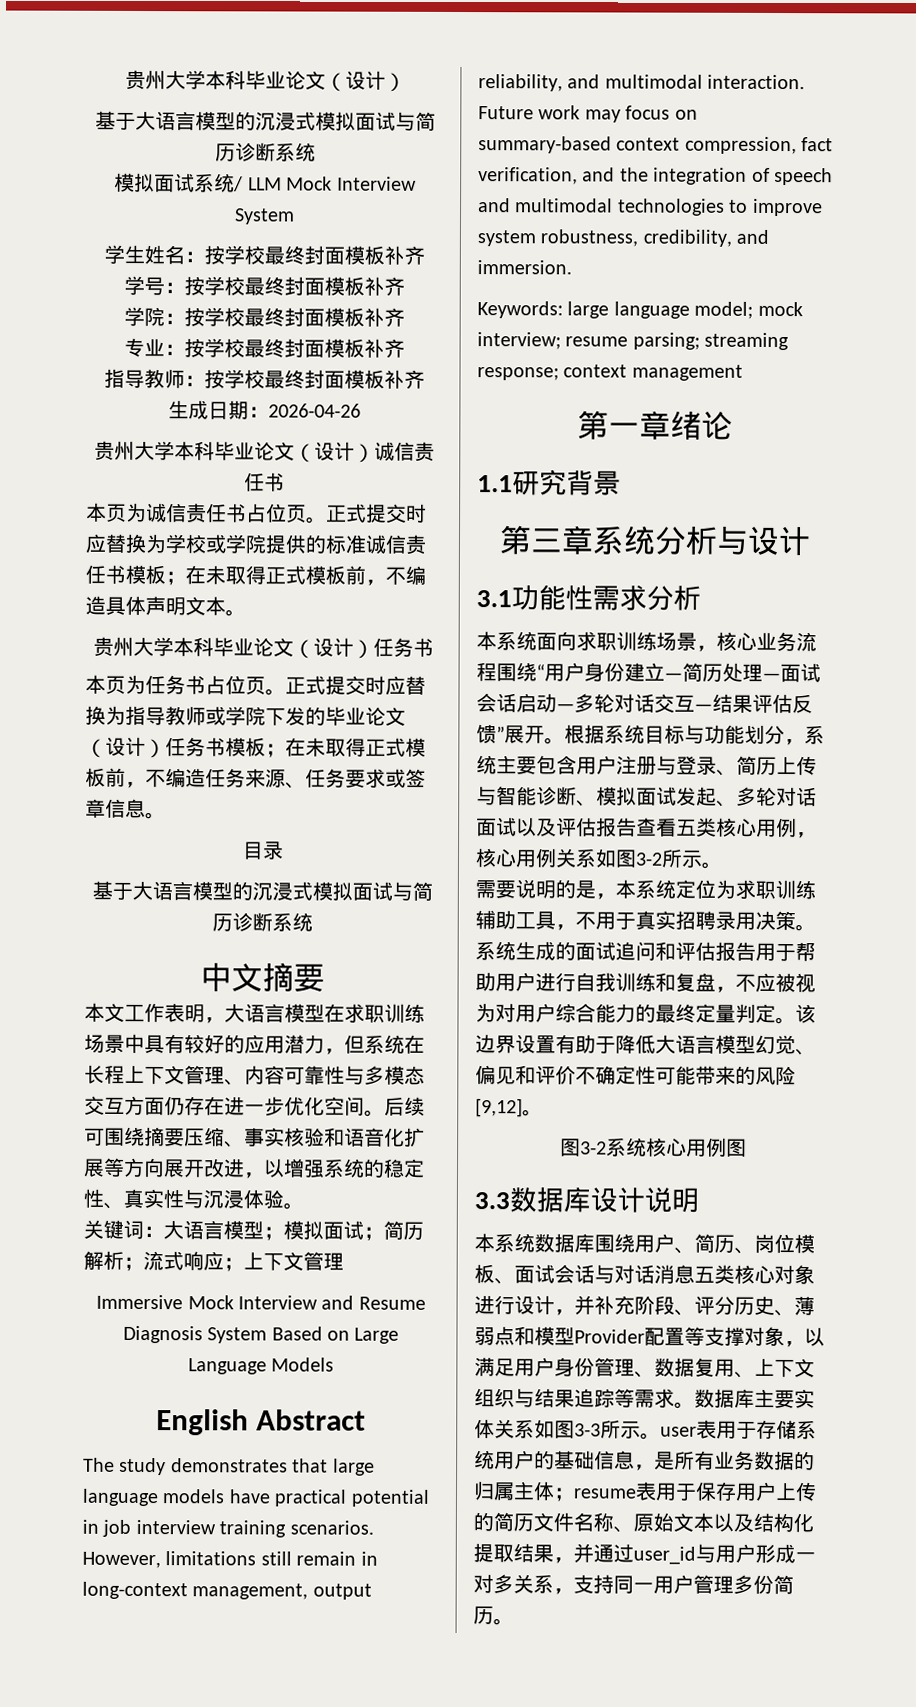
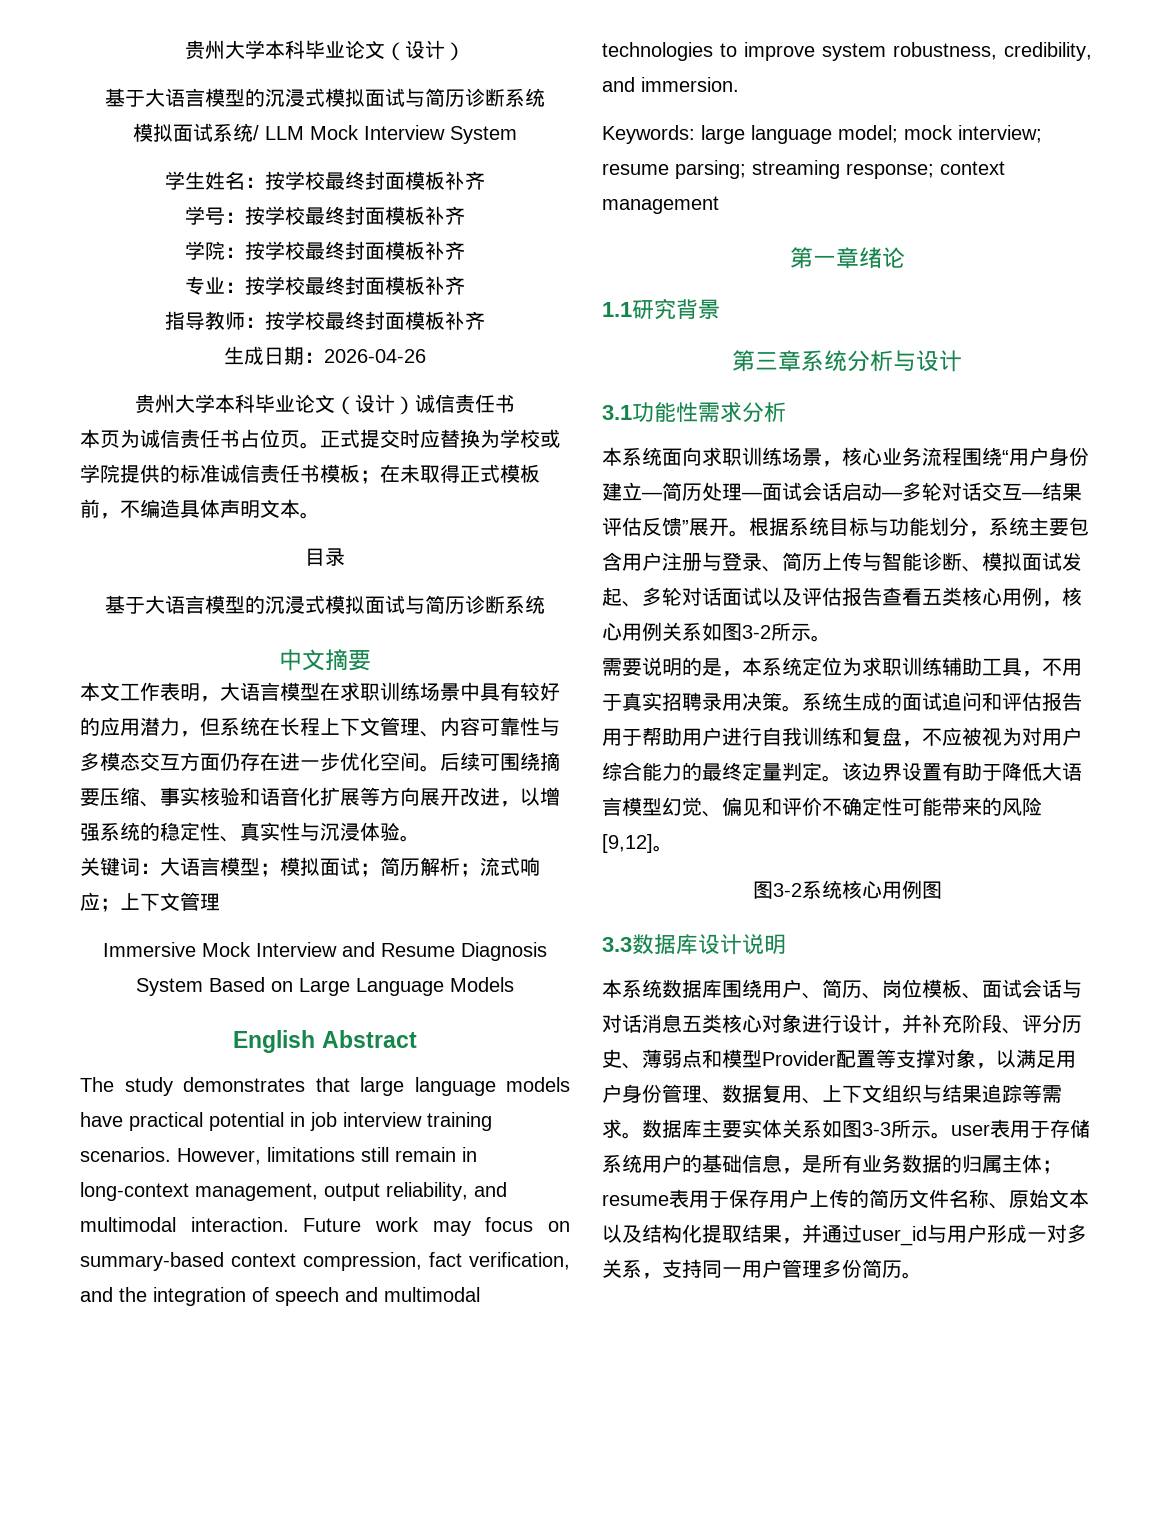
[92,636,434,659] [85,674,426,696] [85,705,406,726] [85,736,426,759] [85,767,426,789] [85,798,166,820] // 贵州大学本科毕业论文（设计）任务书 // 本页为任务书占位页。正式提交时应替换为指导教师或学院下发的毕业论文（设计）任务书模板；在未取得正式模板前，不编造任务来源、任务要求或签章信息。 -> (320, 515) none

